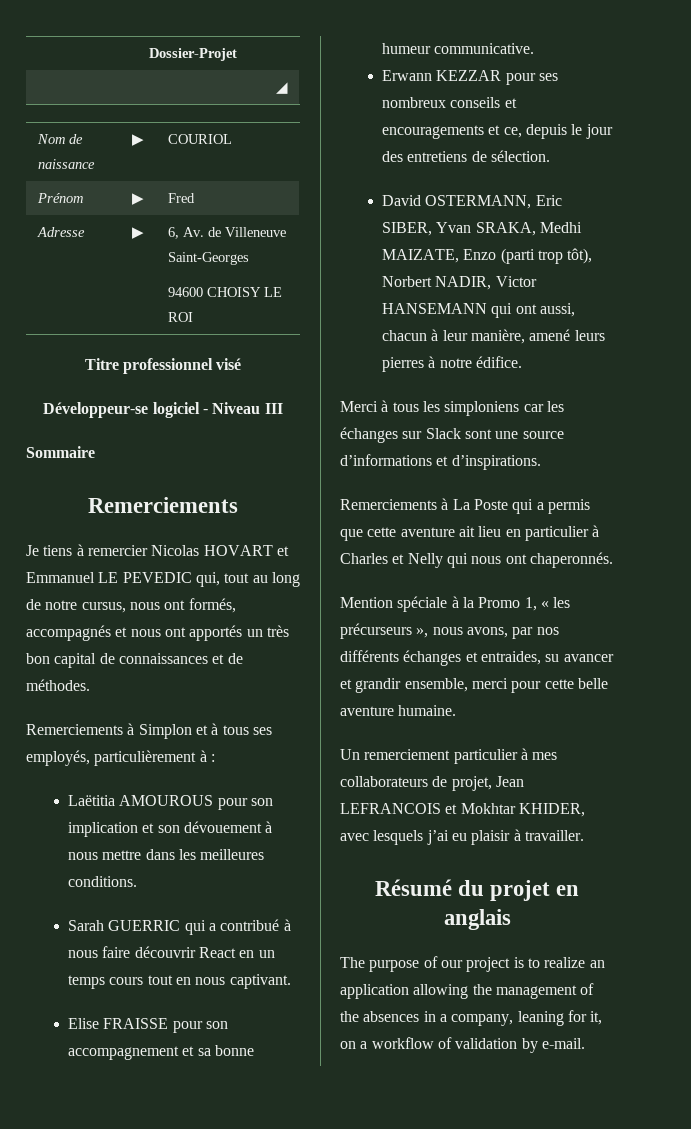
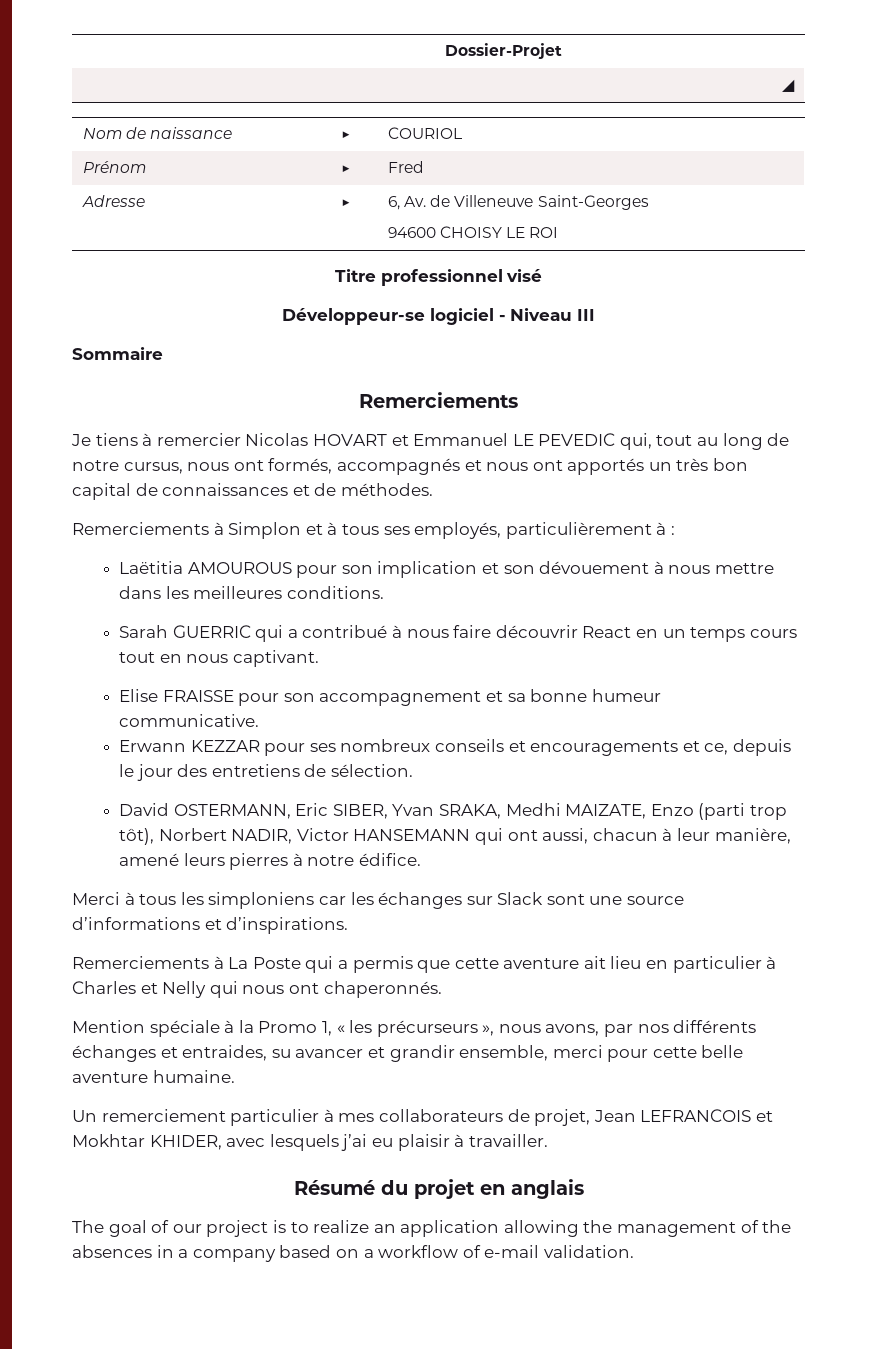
[369,960,420,972] purpose -> [108,1220,147,1237] goal
[451,1010,603,1026] company, leaning for it, -> [192,1245,332,1262] company based
[455,1038,585,1053] validation by e-mail. -> [484,1245,634,1258] e-mail validation.

